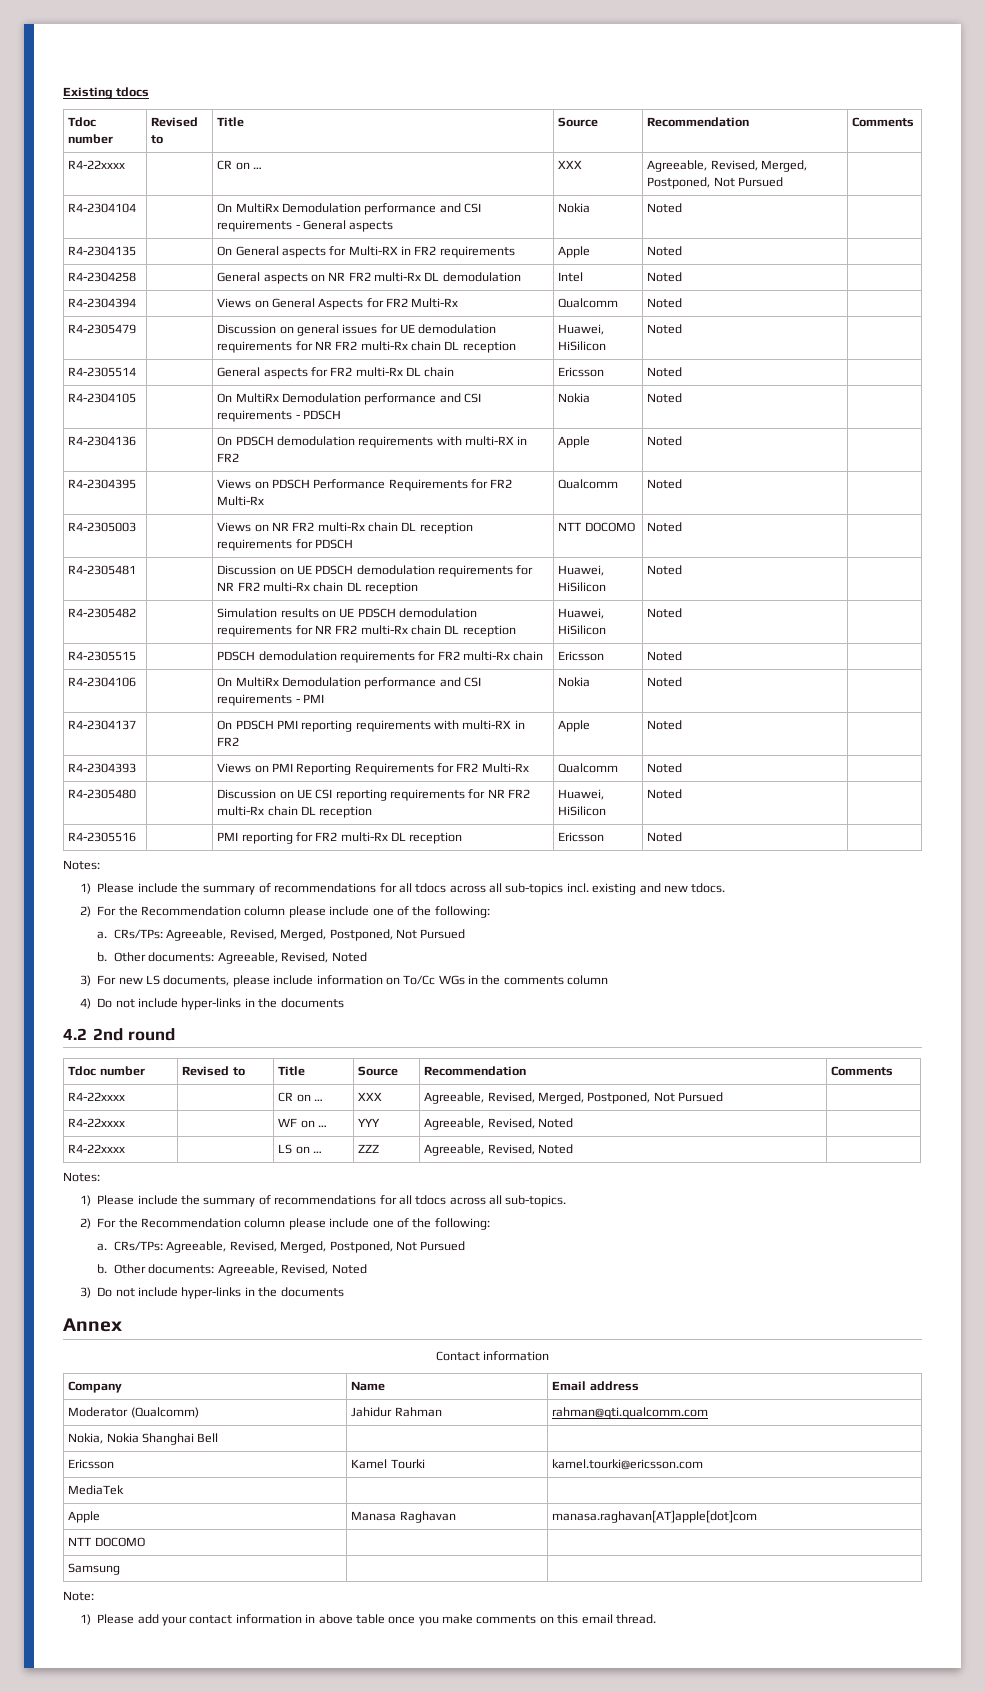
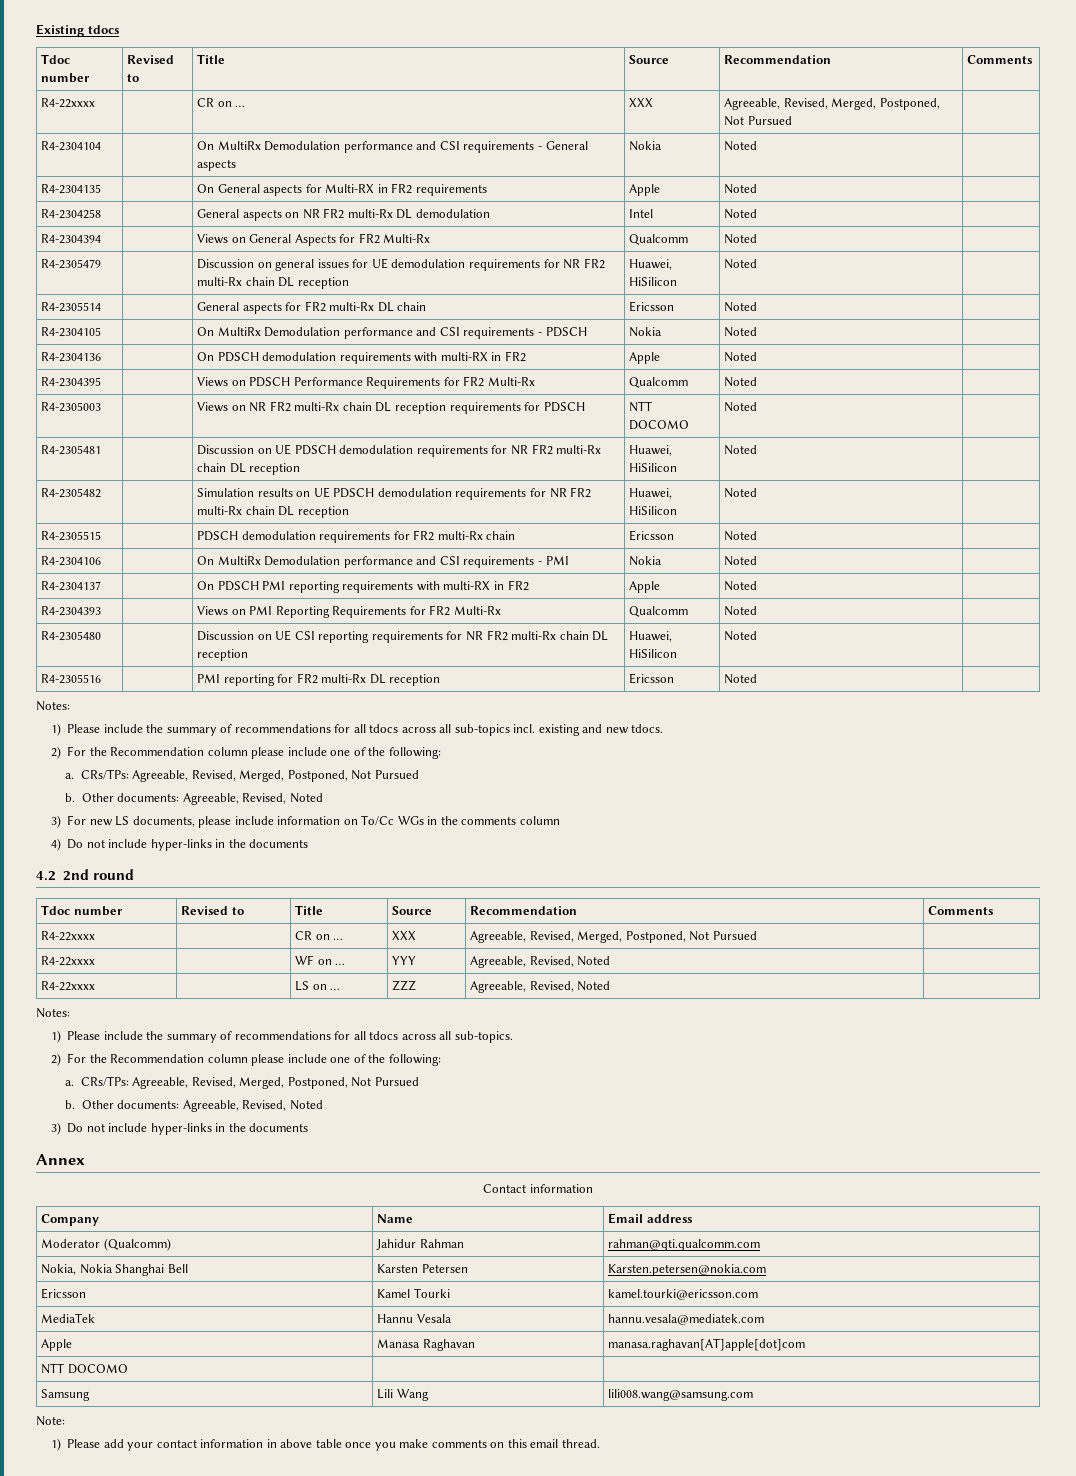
(219, 1438) | -> [377,1264,468,1273] [608,1264,767,1276] Karsten Petersen | Karsten.petersen@nokia.com
(125, 1490) | -> [377,1314,452,1323] [608,1314,765,1325] Hannu Vesala | hannu.vesala@mediatek.com
(121, 1569) | -> [377,1389,429,1401] [608,1389,754,1401] Lili Wang | lili008.wang@samsung.com

